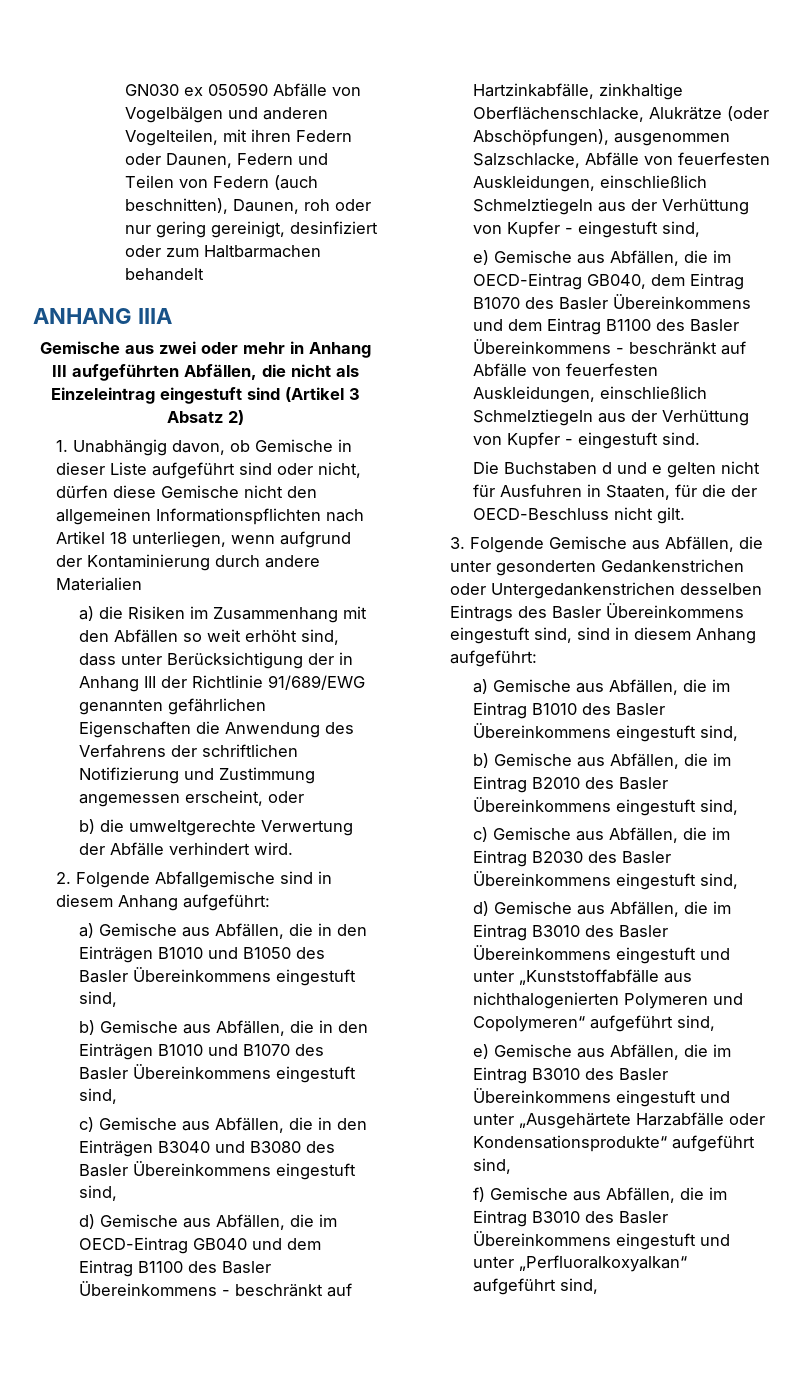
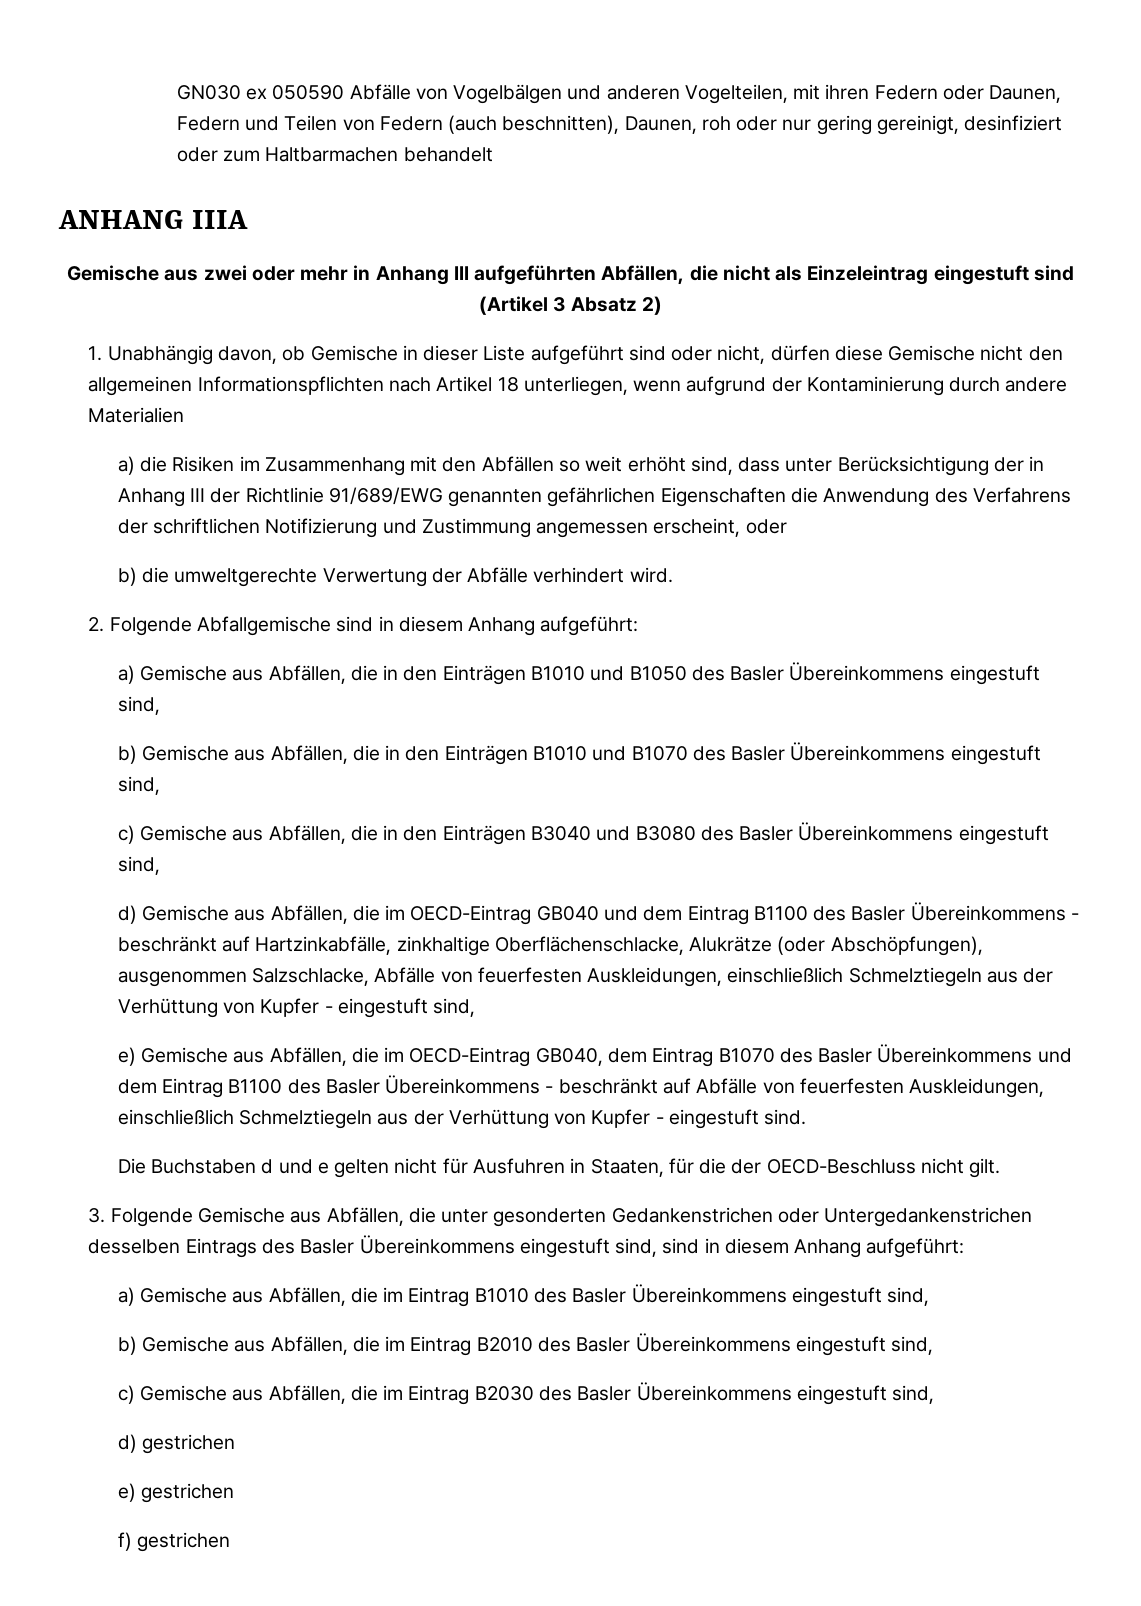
[494,901,732,917] [473,924,669,941] [473,945,731,964] [473,969,693,985] [473,992,744,1009] [473,1015,716,1032] [473,1044,732,1060] [473,1067,669,1084] [473,1088,731,1107] [473,1112,766,1129] [473,1135,756,1152] [473,1158,512,1174] [473,1187,728,1203] [473,1210,669,1227] [473,1231,731,1250] [473,1255,688,1272] [473,1278,599,1295] Gemische aus Abfällen, die im Eintrag B3010 des Basler Übereinkommens eingestuft und unter „Kunststoffabfälle aus nichthalogenierten Polymeren und Copolymeren“ aufgeführt sind, // e) Gemische aus Abfällen, die im Eintrag B3010 des Basler Übereinkommens eingestuft und unter „Ausgehärtete Harzabfälle oder Kondensationsprodukte“ aufgeführt sind, // f) Gemische aus Abfällen, die im Eintrag B3010 des Basler Übereinkommens eingestuft und unter „Perfluoralkoxyalkan“ aufgeführt sind, -> [142,1434,236,1454] [117,1483,235,1503] [117,1532,231,1552] gestrichen // e) gestrichen // f) gestrichen

